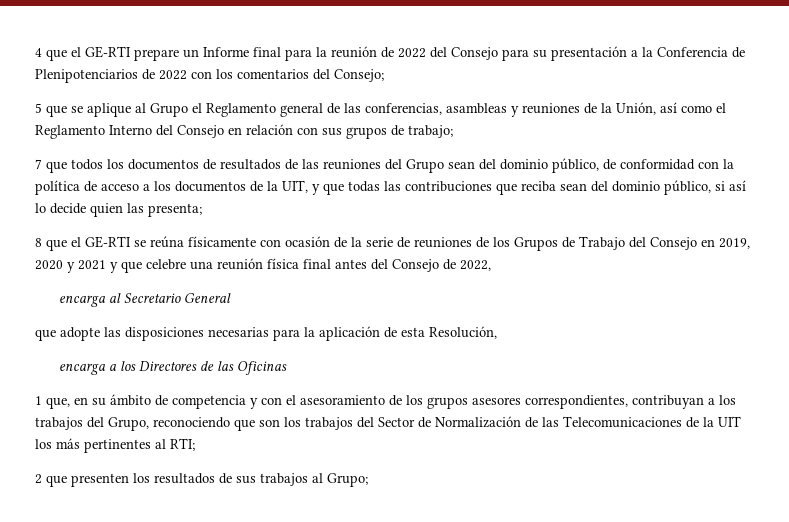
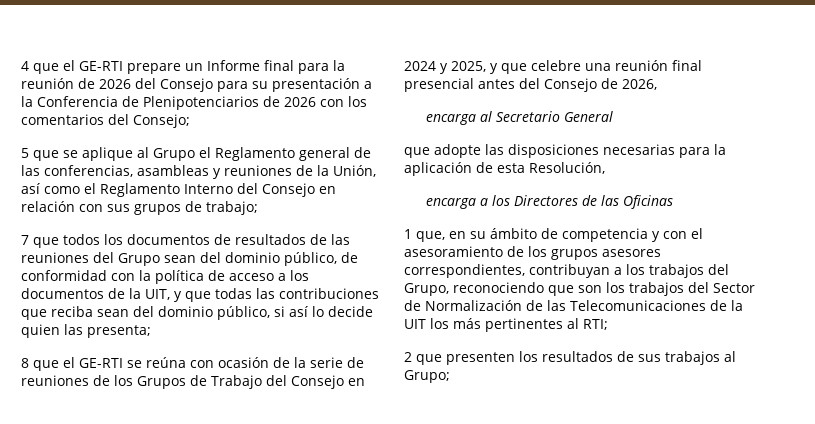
[398,48,426,58] 2022 -> [99,79,131,89] 2026
[159,70,187,80] 2022 -> [284,97,316,107] 2026
[188,236,256,247] físicamente -> (186, 362) none
[719,238,750,249] [35,260,106,273] 2019, 2020 y 2021 -> [404,61,486,74] 2024 y 2025,
[267,258,331,269] física final -> [672,60,702,71] [404,78,474,92] final presencial
[460,260,491,271] 2022, -> [622,79,657,90] 2026,

